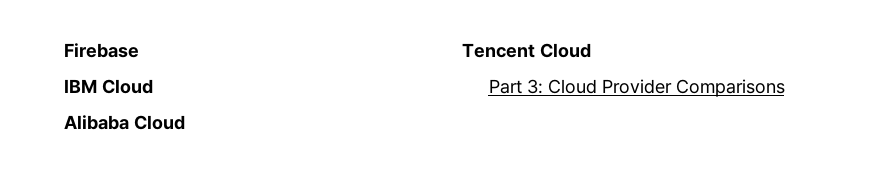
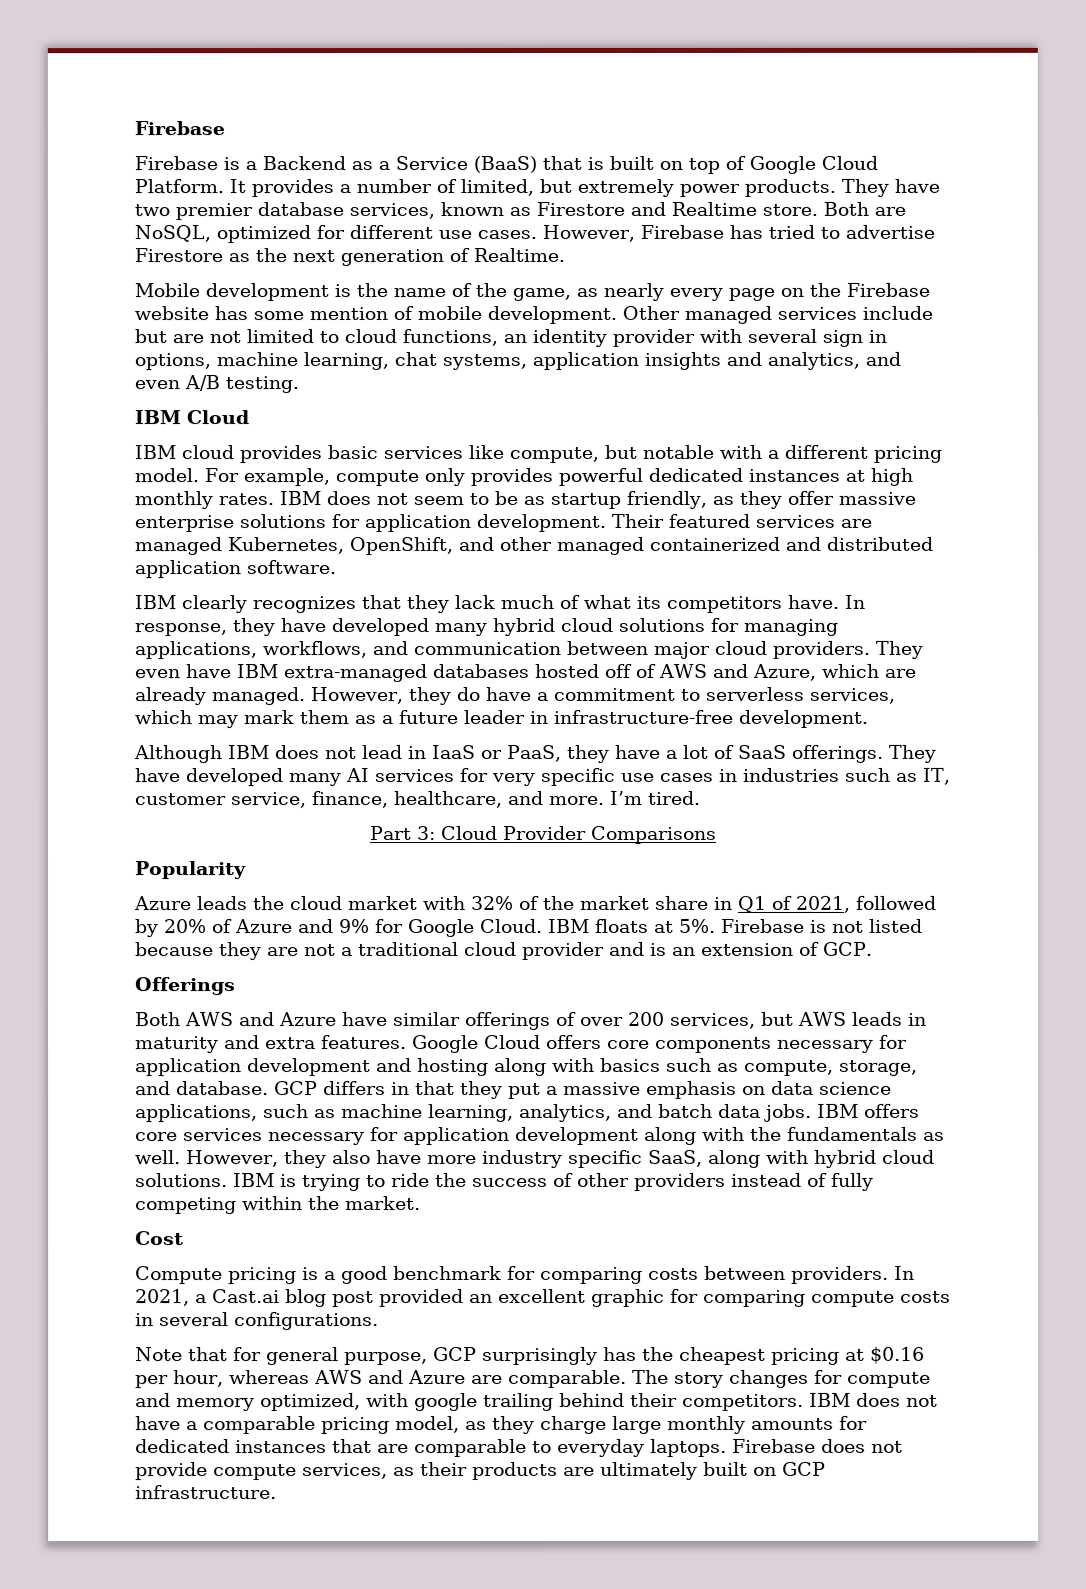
[64,79,153,94] [64,115,185,130] [462,43,591,58] IBM Cloud // Alibaba Cloud // Tencent Cloud -> [134,155,878,174] [134,178,940,198] [134,201,906,221] [134,224,935,244] [134,247,565,267] [134,282,930,302] [134,305,933,325] [134,328,887,348] [134,351,901,371] [134,375,299,394] [134,410,249,425] [134,444,942,464] [134,467,913,487] [134,490,916,510] [134,513,872,533] [134,536,933,556] [134,560,336,579] [134,594,865,614] [134,617,838,637] [134,640,923,660] [134,663,916,683] [134,686,895,706] [134,709,868,729] [133,744,936,764] [134,767,950,787] [134,790,701,809] Firebase is a Backend as a Service (BaaS) that is built on top of Google Cloud Platform. It provides a number of limited, but extremely power products. They have two premier database services, known as Firestore and Realtime store. Both are NoSQL, optimized for different use cases. However, Firebase has tried to advertise Firestore as the next generation of Realtime. // Mobile development is the name of the game, as nearly every page on the Firebase website has some mention of mobile development. Other managed services include but are not limited to cloud functions, an identity provider with several sign in options, machine learning, chat systems, application insights and analytics, and even A/B testing. // IBM Cloud // IBM cloud provides basic services like compute, but notable with a different pricing model. For example, compute only provides powerful dedicated instances at high monthly rates. IBM does not seem to be as startup friendly, as they offer massive enterprise solutions for application development. Their featured services are managed Kubernetes, OpenShift, and other managed containerized and distributed application software. // IBM clearly recognizes that they lack much of what its competitors have. In response, they have developed many hybrid cloud solutions for managing applications, workflows, and communication between major cloud providers. They even have IBM extra-managed databases hosted off of AWS and Azure, which are already managed. However, they do have a commitment to serverless services, which may mark them as a future leader in infrastructure-free development. // Although IBM does not lead in IaaS or PaaS, they have a lot of SaaS offerings. They have developed many AI services for very specific use cases in industries such as IT, customer service, finance, healthcare, and more. I’m tired.
(785, 88) none -> [135,861,247,880] [134,895,937,913] [135,918,923,938] [135,941,873,961] [135,977,236,996] [135,1011,927,1031] [135,1034,908,1054] [135,1057,918,1077] [135,1080,892,1100] [135,1103,920,1123] [135,1126,945,1146] [135,1149,935,1169] [135,1172,874,1192] [135,1196,421,1215] [135,1231,184,1246] [135,1265,915,1285] [135,1288,951,1308] [135,1312,379,1331] [135,1346,925,1366] [135,1369,931,1389] [135,1392,938,1412] [135,1415,868,1435] [135,1438,903,1458] [135,1461,826,1481] [135,1485,277,1500] // Popularity // Azure leads the cloud market with 32% of the market share in Q1 of 2021, followed by 20% of Azure and 9% for Google Cloud. IBM floats at 5%. Firebase is not listed because they are not a traditional cloud provider and is an extension of GCP. // Offerings // Both AWS and Azure have similar offerings of over 200 services, but AWS leads in maturity and extra features. Google Cloud offers core components necessary for application development and hosting along with basics such as compute, storage, and database. GCP differs in that they put a massive emphasis on data science applications, such as machine learning, analytics, and batch data jobs. IBM offers core services necessary for application development along with the fundamentals as well. However, they also have more industry specific SaaS, along with hybrid cloud solutions. IBM is trying to ride the success of other providers instead of fully competing within the market. // Cost // Compute pricing is a good benchmark for comparing costs between providers. In 2021, a Cast.ai blog post provided an excellent graphic for comparing compute costs in several configurations. // Note that for general purpose, GCP surprisingly has the cheapest pricing at $0.16 per hour, whereas AWS and Azure are comparable. The story changes for compute and memory optimized, with google trailing behind their competitors. IBM does not have a comparable pricing model, as they charge large monthly amounts for dedicated instances that are comparable to everyday laptops. Firebase does not provide compute services, as their products are ultimately built on GCP infrastructure.

